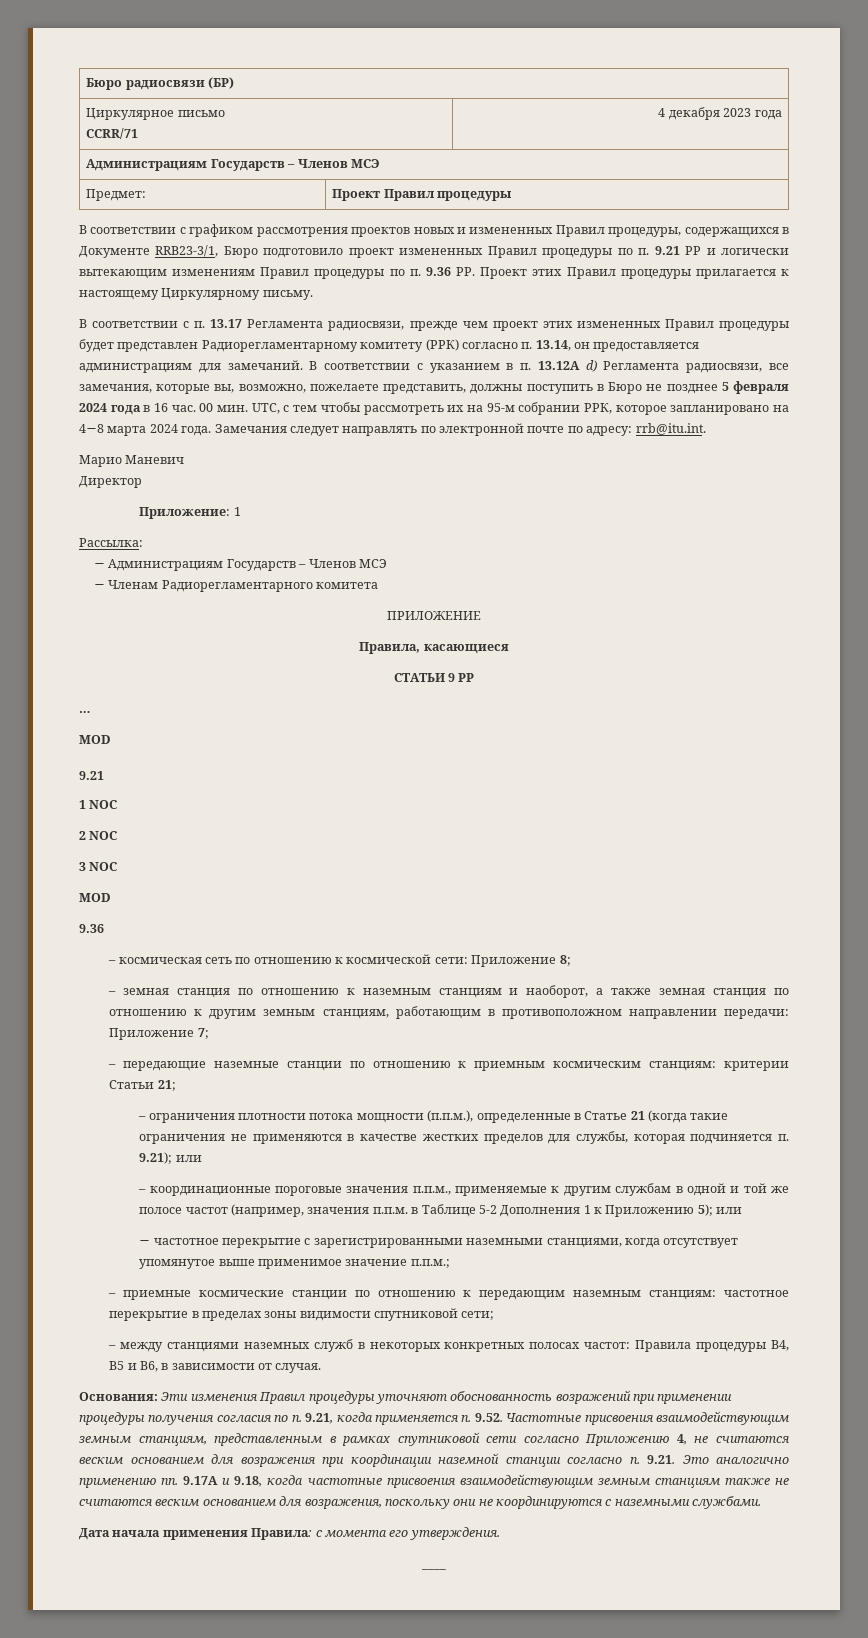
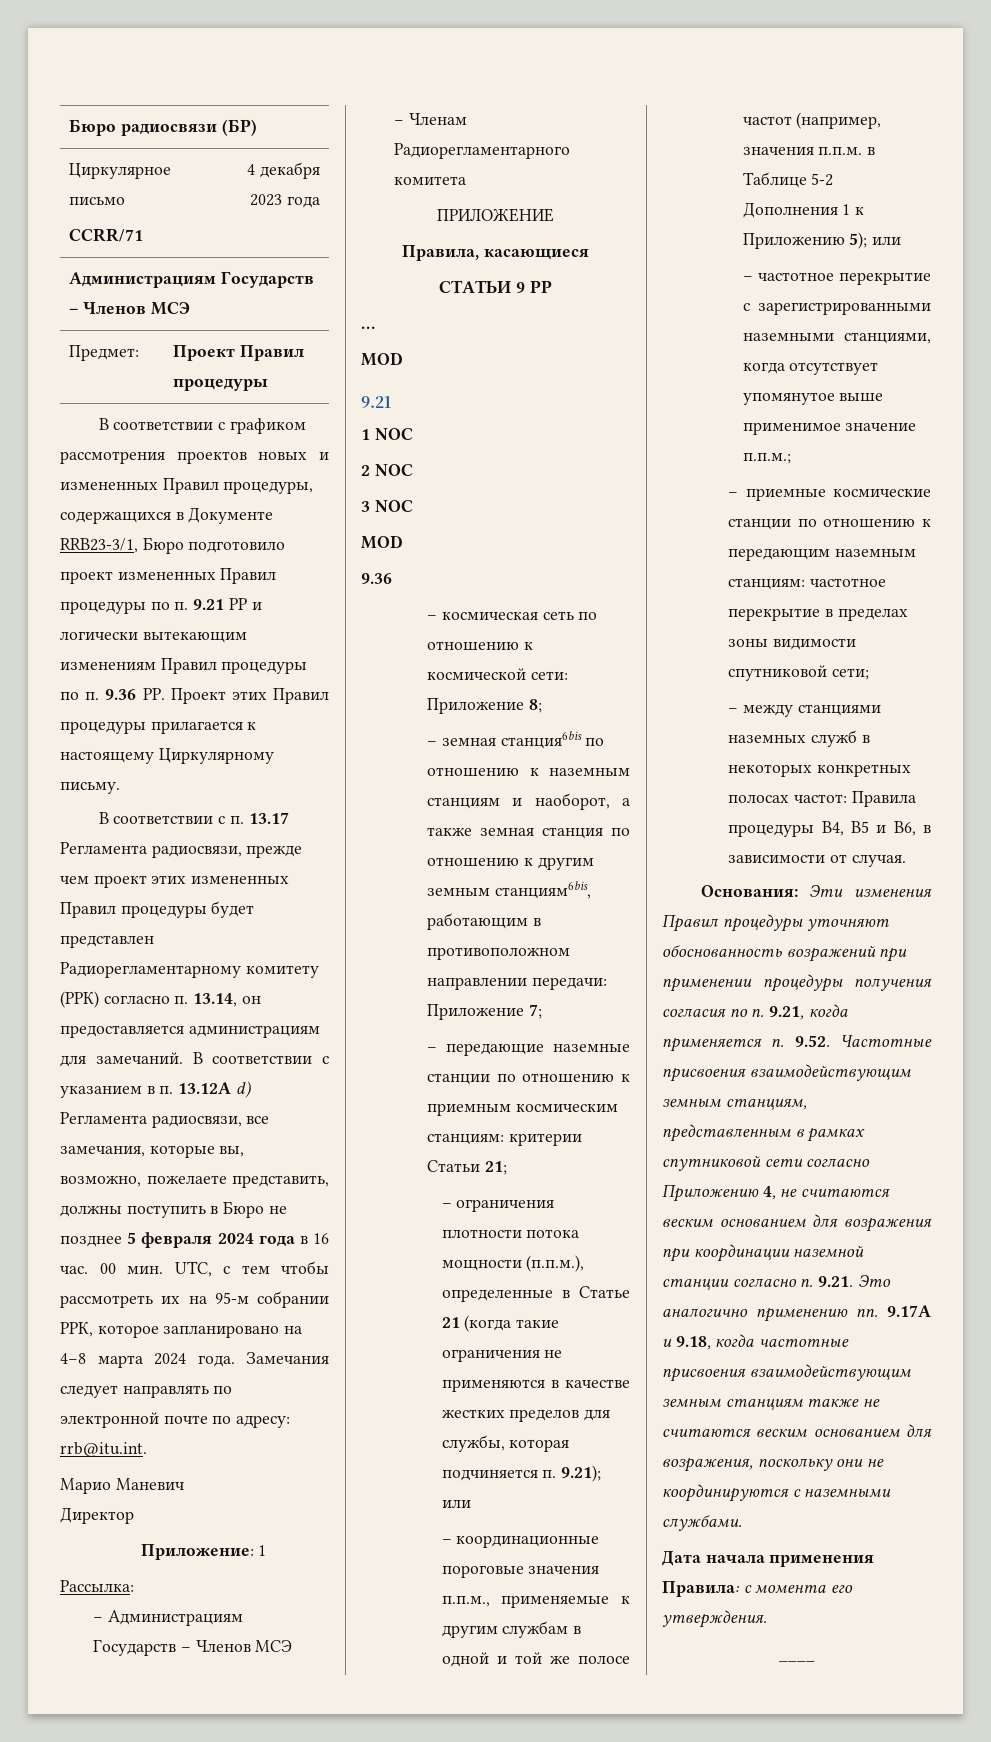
[176,988,230,998] станция -> [500,731,582,749] станция6bis
[322,1009,389,1019] станциям, -> [494,881,591,899] станциям6bis,

